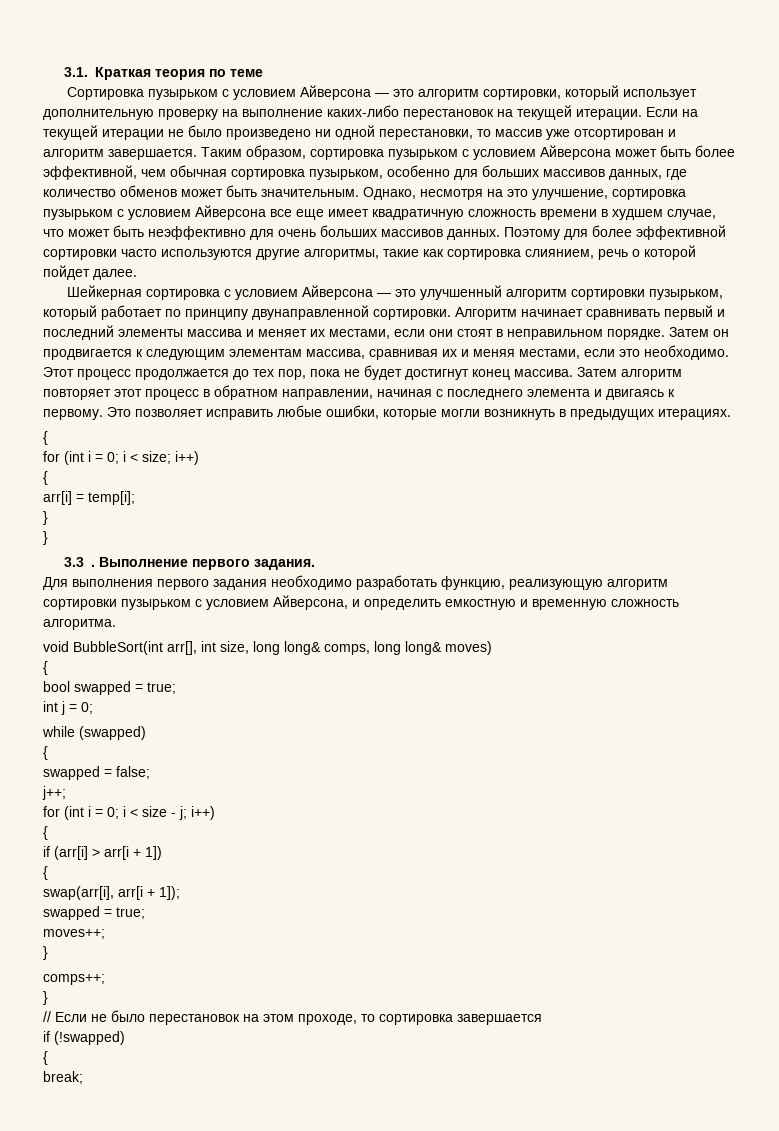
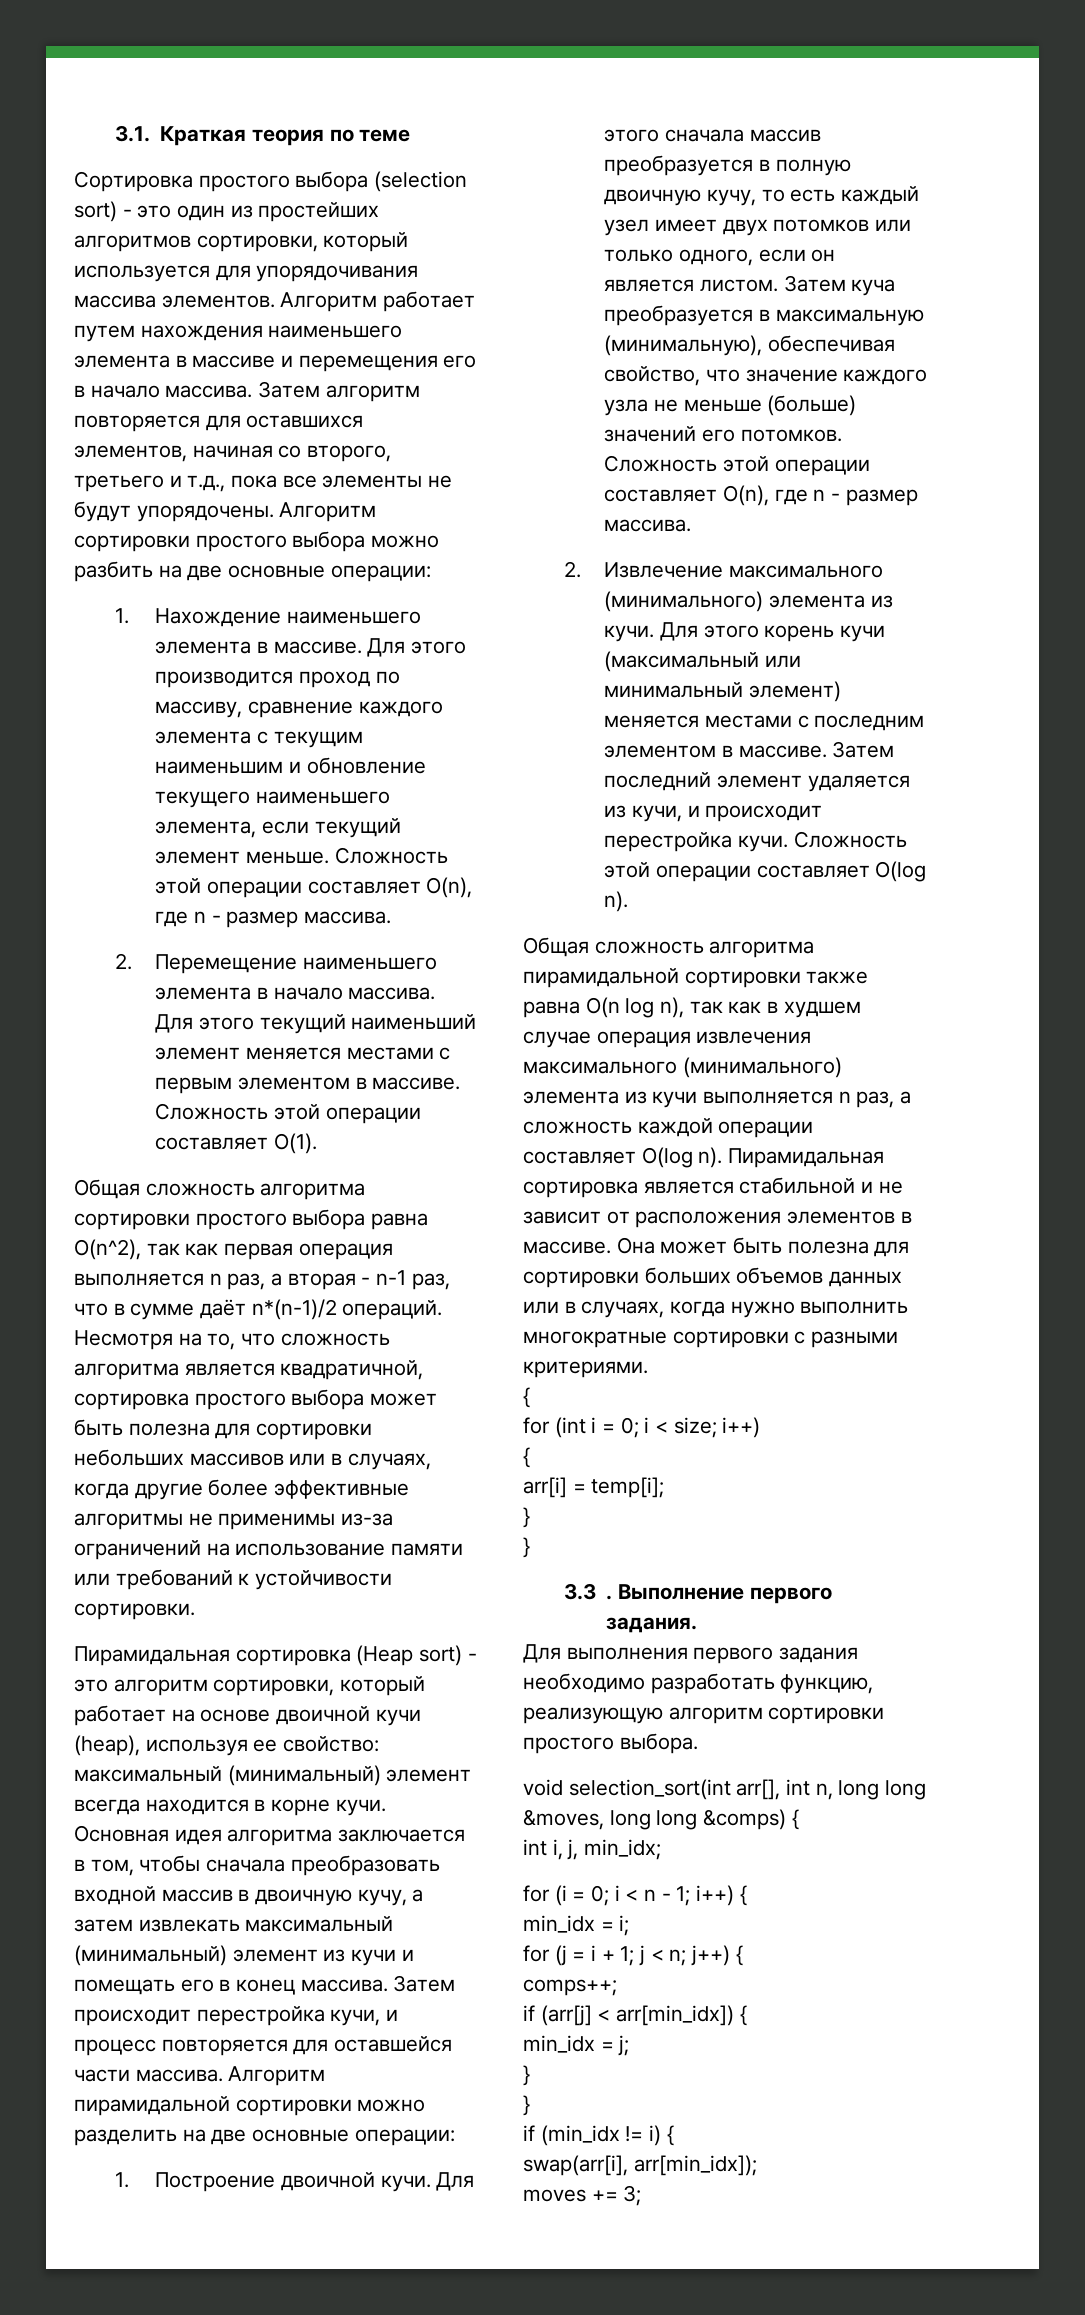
[148,85,698,100] [43,105,698,120] [43,125,676,140] [43,145,735,160] [43,165,687,180] [43,185,686,200] [43,205,716,220] [43,225,726,240] [43,245,696,260] [43,265,137,280] [67,285,724,300] [43,305,725,320] [43,325,729,340] [43,345,729,360] [43,365,682,380] [43,385,675,400] [43,405,731,420] пузырьком с условием Айверсона — это алгоритм сортировки, который использует дополнительную проверку на выполнение каких-либо перестановок на текущей итерации. Если на текущей итерации не было произведено ни одной перестановки, то массив уже отсортирован и алгоритм завершается. Таким образом, сортировка пузырьком с условием Айверсона может быть более эффективной, чем обычная сортировка пузырьком, особенно для больших массивов данных, где количество обменов может быть значительным. Однако, несмотря на это улучшение, сортировка пузырьком с условием Айверсона все еще имеет квадратичную сложность времени в худшем случае, что может быть неэффективно для очень больших массивов данных. Поэтому для более эффективной сортировки часто используются другие алгоритмы, такие как сортировка слиянием, речь о которой пойдет далее. // Шейкерная сортировка с условием Айверсона — это улучшенный алгоритм сортировки пузырьком, который работает по принципу двунаправленной сортировки. Алгоритм начинает сравнивать первый и последний элементы массива и меняет их местами, если они стоят в неправильном порядке. Затем он продвигается к следующим элементам массива, сравнивая их и меняя местами, если это необходимо. Этот процесс продолжается до тех пор, пока не будет достигнут конец массива. Затем алгоритм повторяет этот процесс в обратном направлении, начиная с последнего элемента и двигаясь к первому. Это позволяет исправить любые ошибки, которые могли возникнуть в предыдущих итерациях. -> [198,171,468,192] [74,201,380,222] [74,232,409,252] [74,265,419,282] [74,291,476,312] [74,325,403,342] [74,355,477,372] [74,381,420,402] [74,415,364,432] [74,445,392,462] [74,475,453,492] [74,501,377,522] [74,531,440,552] [74,561,431,582] [114,608,421,627] [155,638,467,657] [155,671,400,688] [155,701,443,718] [155,731,363,748] [155,757,426,774] [155,791,390,808] [155,818,401,838] [155,847,448,864] [155,877,473,898] [155,911,392,928] [114,953,437,974] [155,987,436,1000] [155,1014,477,1034] [155,1047,451,1060] [155,1077,461,1094] [155,1103,421,1124] [155,1133,317,1154] [74,1179,366,1200] [74,1209,429,1230] [74,1239,393,1260] [74,1270,450,1290] [74,1299,443,1320] [74,1330,390,1350] [74,1360,424,1380] [74,1389,438,1410] [74,1419,373,1440] [74,1449,431,1470] [74,1479,410,1500] [74,1513,394,1530] [74,1540,464,1560] [74,1569,393,1590] [74,1603,195,1620] [74,1645,477,1666] [74,1676,426,1696] [74,1705,421,1726] [74,1735,380,1756] [74,1765,472,1786] [74,1799,386,1816] [74,1825,466,1846] [74,1855,440,1876] [74,1886,424,1906] [74,1916,394,1932] [74,1945,414,1966] [74,1975,456,1995] [74,2006,399,2026] [74,2036,453,2056] [74,2066,326,2086] [74,2096,426,2116] [74,2129,455,2146] [114,2172,475,2192] [604,129,821,142] [604,155,851,176] [604,186,920,206] [604,219,912,236] [604,249,836,266] [604,275,896,296] [604,305,924,326] [604,335,895,356] [604,366,928,386] [604,395,857,416] [604,426,842,442] [604,455,870,476] [604,485,918,506] [604,519,692,532] [563,561,883,578] [604,591,893,612] [604,622,886,642] [604,651,801,672] [604,681,841,702] [604,715,925,731] [604,741,895,758] [604,772,910,792] [604,805,823,822] [604,831,907,852] [604,861,927,882] [604,891,629,912] [523,937,815,958] [523,968,869,988] [523,997,861,1018] [523,1031,812,1048] [523,1057,842,1078] [523,1091,912,1108] [523,1118,814,1138] [523,1147,885,1168] [523,1177,903,1198] [523,1211,912,1228] [523,1237,910,1257] [523,1267,903,1288] [523,1301,909,1318] [523,1331,899,1348] [523,1361,648,1378] простого выбора (selection sort) - это один из простейших алгоритмов сортировки, который используется для упорядочивания массива элементов. Алгоритм работает путем нахождения наименьшего элемента в массиве и перемещения его в начало массива. Затем алгоритм повторяется для оставшихся элементов, начиная со второго, третьего и т.д., пока все элементы не будут упорядочены. Алгоритм сортировки простого выбора можно разбить на две основные операции: // 1. Нахождение наименьшего элемента в массиве. Для этого производится проход по массиву, сравнение каждого элемента с текущим наименьшим и обновление текущего наименьшего элемента, если текущий элемент меньше. Сложность этой операции составляет O(n), где n - размер массива. // 2. Перемещение наименьшего элемента в начало массива. Для этого текущий наименьший элемент меняется местами с первым элементом в массиве. Сложность этой операции составляет O(1). // Общая сложность алгоритма сортировки простого выбора равна O(n^2), так как первая операция выполняется n раз, а вторая - n-1 раз, что в сумме даёт n*(n-1)/2 операций. Несмотря на то, что сложность алгоритма является квадратичной, сортировка простого выбора может быть полезна для сортировки небольших массивов или в случаях, когда другие более эффективные алгоритмы не применимы из-за ограничений на использование памяти или требований к устойчивости сортировки. // Пирамидальная сортировка (Heap sort) - это алгоритм сортировки, который работает на основе двоичной кучи (heap), используя ее свойство: максимальный (минимальный) элемент всегда находится в корне кучи. Основная идея алгоритма заключается в том, чтобы сначала преобразовать входной массив в двоичную кучу, а затем извлекать максимальный (минимальный) элемент из кучи и помещать его в конец массива. Затем происходит перестройка кучи, и процесс повторяется для оставшейся части массива. Алгоритм пирамидальной сортировки можно разделить на две основные операции: // 1. Построение двоичной кучи. Для этого сначала массив преобразуется в полную двоичную кучу, то есть каждый узел имеет двух потомков или только одного, если он является листом. Затем куча преобразуется в максимальную (минимальную), обеспечивая свойство, что значение каждого узла не меньше (больше) значений его потомков. Сложность этой операции составляет O(n), где n - размер массива. // 2. Извлечение максимального (минимального) элемента из кучи. Для этого корень кучи (максимальный или минимальный элемент) меняется местами с последним элементом в массиве. Затем последний элемент удаляется из кучи, и происходит перестройка кучи. Сложность этой операции составляет O(log n). // Общая сложность алгоритма пирамидальной сортировки также равна O(n log n), так как в худшем случае операция извлечения максимального (минимального) элемента из кучи выполняется n раз, а сложность каждой операции составляет O(log n). Пирамидальная сортировка является стабильной и не зависит от расположения элементов в массиве. Она может быть полезна для сортировки больших объемов данных или в случаях, когда нужно выполнить многократные сортировки с разными критериями.
[121,595,679,610] [43,619,116,630] пузырьком с условием Айверсона, и определить емкостную и временную сложность алгоритма. -> [523,1733,698,1754] простого выбора.
[73,641,163,655] BubbleSort(int -> [568,1779,731,1800] selection_sort(int
[220,641,492,655] [43,661,48,675] [43,681,176,695] [43,701,93,715] [42,726,146,740] [43,746,48,760] [43,766,150,780] [42,786,66,800] [43,806,215,820] [43,826,48,840] [43,846,162,860] [43,866,48,880] [43,886,180,900] [43,906,145,920] [43,929,105,939] [43,946,48,960] [43,974,105,985] [43,991,48,1005] [43,1010,542,1025] [43,1031,125,1045] [43,1051,48,1065] [43,1071,83,1084] size, long long& comps, long long& moves) // { // bool swapped = true; // int j = 0; // while (swapped) // { // swapped = false; // j++; // for (int i = 0; i < size - j; i++) // { // if (arr[i] > arr[i + 1]) // { // swap(arr[i], arr[i + 1]); // swapped = true; // moves++; // } // comps++; // } // // Если не было перестановок на этом проходе, то сортировка завершается // if (!swapped) // { // break; -> [815,1780,927,1800] [523,1809,799,1830] [523,1839,662,1860] [523,1885,747,1906] [523,1915,630,1936] [523,1945,743,1966] [523,1979,617,1996] [523,2005,747,2026] [523,2035,630,2056] [523,2065,530,2086] [523,2095,530,2116] [523,2125,674,2146] [523,2155,757,2176] [523,2185,642,2206] n, long long &moves, long long &comps) { // int i, j, min_idx; // for (i = 0; i < n - 1; i++) { // min_idx = i; // for (j = i + 1; j < n; j++) { // comps++; // if (arr[j] < arr[min_idx]) { // min_idx = j; // } // } // if (min_idx != i) { // swap(arr[i], arr[min_idx]); // moves += 3;

